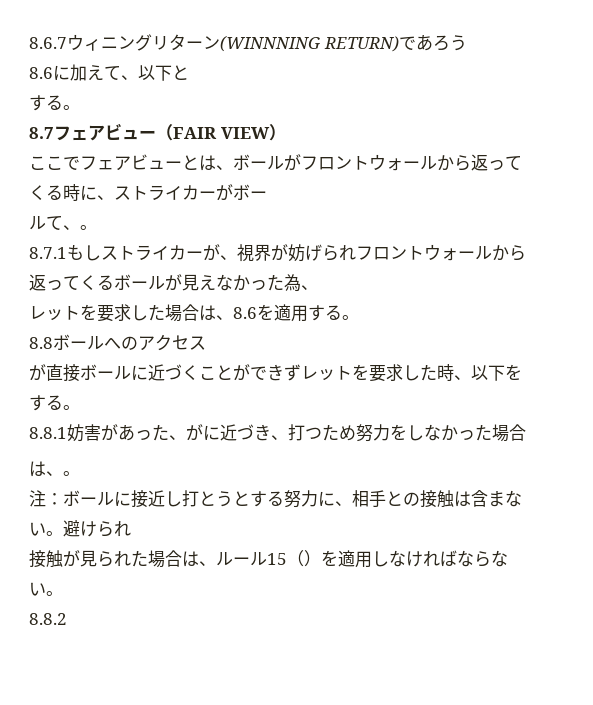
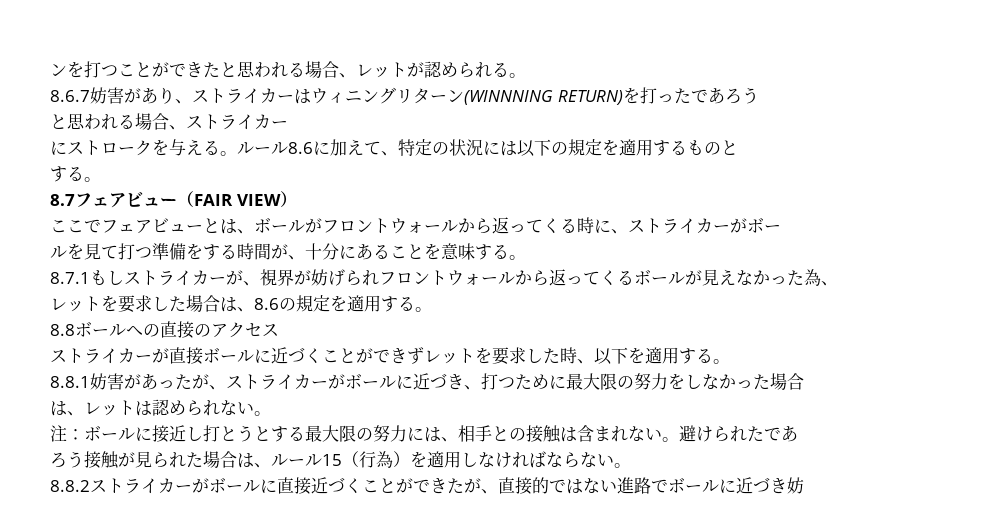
[29,37,67,49] 8.6.7 -> [50,61,526,78] [50,87,311,104] ンを打つことができたと思われる場合、レットが認められる。 // 8.6.7妨害があり、ストライカーは
(399, 44) none -> [622,87,691,104] を打った
[29,64,172,81] 8.6に加えて、以下 -> [50,113,288,130] [50,139,721,157] と思われる場合、ストライカー // にストロークを与える。ルール8.6に加えて、特定の状況には以下の規定を適用するもの
[46,216,80,230] て、 -> [67,243,509,260] を見て打つ準備をする時間が、十分にあることを意味する
(257, 313) none -> [279,295,330,312] の規定
(138, 343) none -> [160,321,211,339] 直接の
(206, 343) none -> [50,348,152,364] ストライカー
(522, 372) none -> [645,347,679,364] 適用
[169,424,203,441] 、が -> [192,373,396,390] が、ストライカーがボール
(356, 433) none -> [549,373,634,390] に最大限の
(63, 473) none -> [84,399,254,416] レットは認められない
[284,490,335,508] 努力に -> [305,425,441,442] 最大限の努力には
(505, 499) none -> [611,426,628,442] れ
(131, 529) // -> [747,426,798,442] [50,451,84,468] たであ // ろう
(304, 558) none -> [359,451,393,468] 行為
(67, 619) none -> [90,477,804,495] ストライカーがボールに直接近づくことができたが、直接的ではない進路でボールに近づき妨

